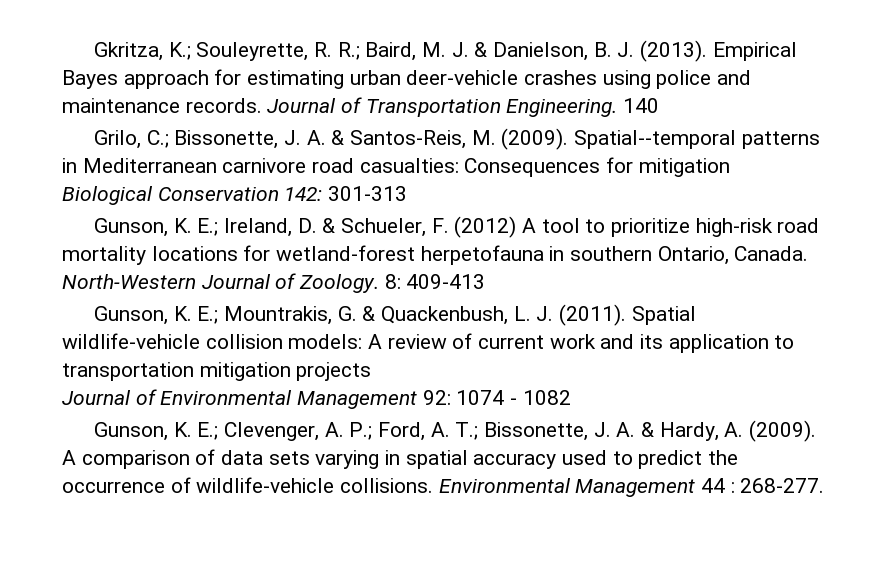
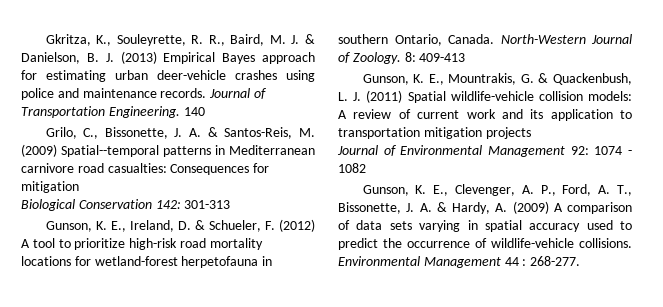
[168,42,191,60] K.; -> [96,35,112,46] K.,
[337,42,360,60] R.; -> [208,35,225,46] R.,
[639,40,707,62] (2013). -> [120,51,157,64] (2013)
[146,130,169,148] C.; -> [83,128,99,139] C.,
[501,128,569,150] (2009). -> [21,144,57,157] (2009)
[197,218,219,236] E.; -> [110,221,126,232] E.,
[197,306,219,324] E.; -> [428,74,444,85] E.,
[558,304,626,326] (2011). -> [366,90,403,103] (2011)
[197,422,219,440] E.; -> [433,185,449,196] E.,
[349,422,373,440] P.; -> [540,185,556,196] P.,
[455,422,479,440] T.; -> [617,185,632,196] T.,
[748,420,816,442] (2009). -> [512,201,549,214] (2009)

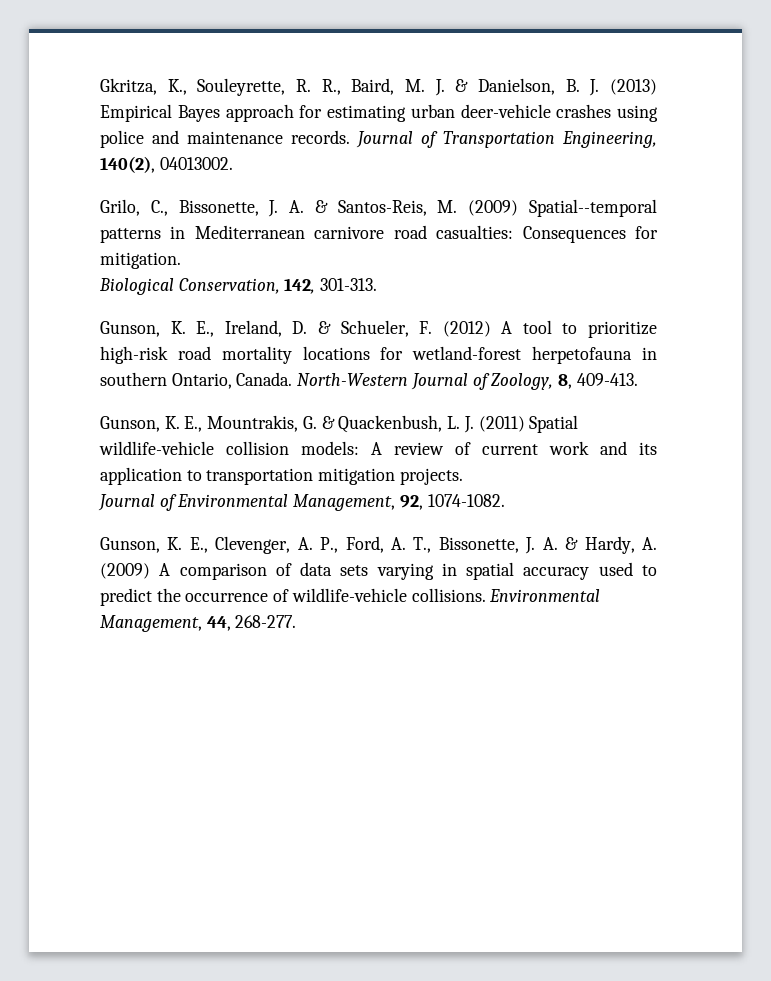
[108,106,205,118] Engineering. 140 -> [562,131,657,148] [100,156,233,173] Engineering, 140(2), 04013002.
[21,181,79,193] mitigation -> [100,252,181,269] mitigation.
[78,199,231,209] Conservation 142: 301-313 -> [178,278,378,294] Conservation, 142, 301-313.
[352,52,466,64] Zoology. 8: 409-413 -> [491,373,638,390] Zoology, 8, 409-413.
[485,127,531,139] projects -> [399,468,463,485] projects.
[488,146,632,157] [338,163,366,173] Management 92: 1074 - 1082 -> [293,494,505,511] Management, 92, 1074-1082.
[423,257,527,268] Management 44 : -> [100,615,231,632] Management, 44,

